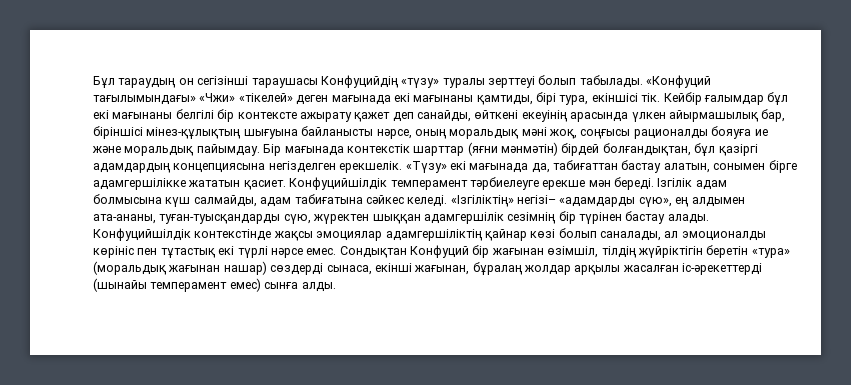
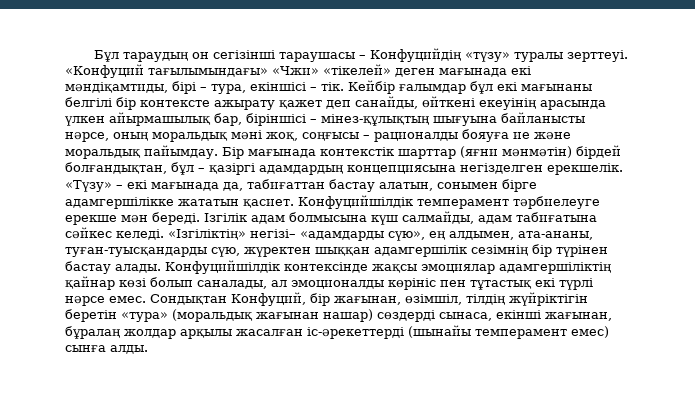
(318, 83) none -> [358,55,366,59] –
[488,75,643,88] зерттеуі болып табылады. -> [566,50,628,62] зерттеуі.
[413,92,556,105] мағынаны қамтиды, бірі -> [65,81,207,94] мәндіқамтиды, бірі –
(638, 97) none -> [310,87,317,91] –
(143, 132) none -> [310,119,317,123] –
(631, 134) none -> [363,135,370,139] –
(716, 149) none -> [198,168,205,172] –
(447, 167) none -> [116,185,123,189] –
[691,197,745,207] алдымен -> [449,231,514,240] алдымен,
[194,229,272,241] контекстінде -> [284,262,368,273] контексінде
[410,245,544,258] Конфуций бір жағынан -> [231,292,401,306] Конфуций, бір жағынан,

